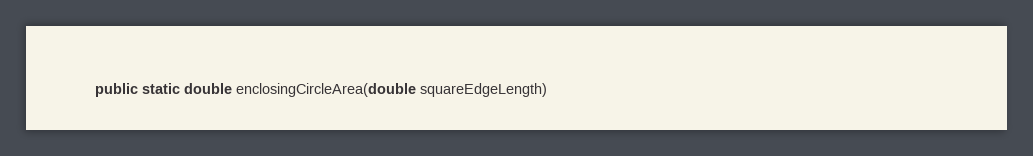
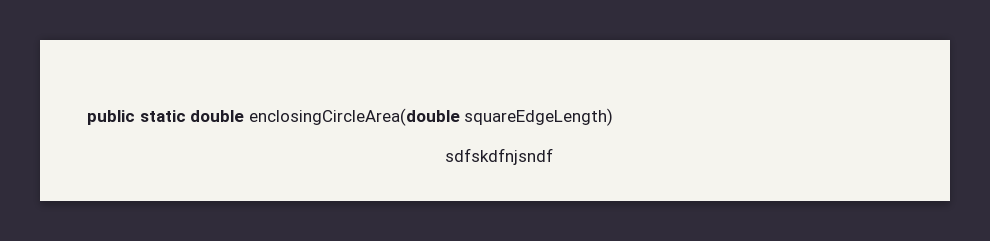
(547, 90) none -> [445,148,553,165] // sdfskdfnjsndf

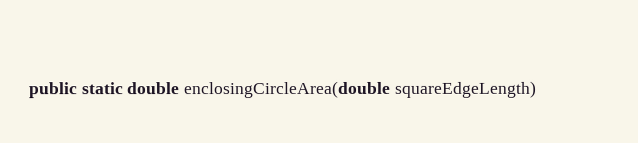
[445,148,553,165] // sdfskdfnjsndf -> (537, 89) none

